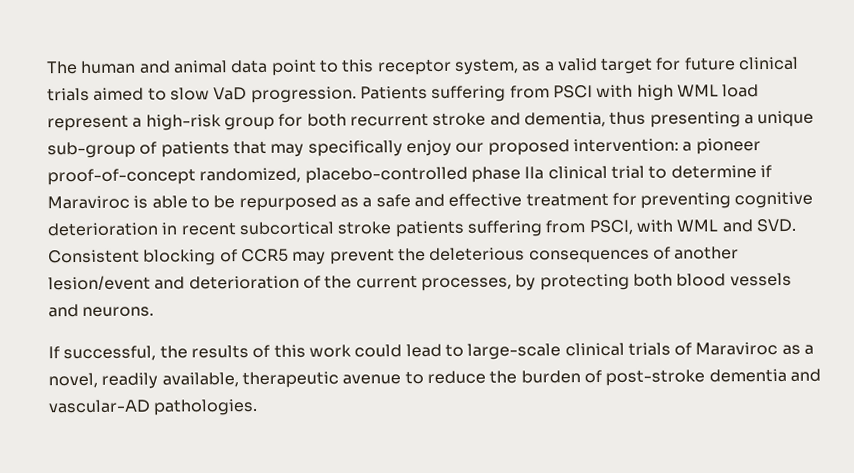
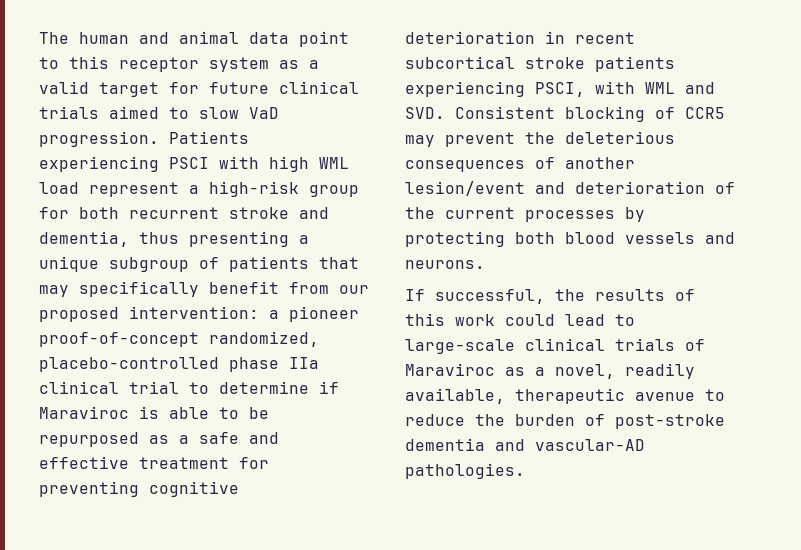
[453,58,519,75] system, -> [209,57,269,72] system
[431,85,550,102] suffering from -> [39,156,159,172] experiencing
[47,141,136,159] sub-group -> [109,257,189,272] subgroup
[405,139,452,157] enjoy -> [209,281,329,294] benefit from
[466,220,586,237] suffering from -> [405,81,525,97] experiencing
[420,277,512,292] processes, -> [525,210,615,222] processes

